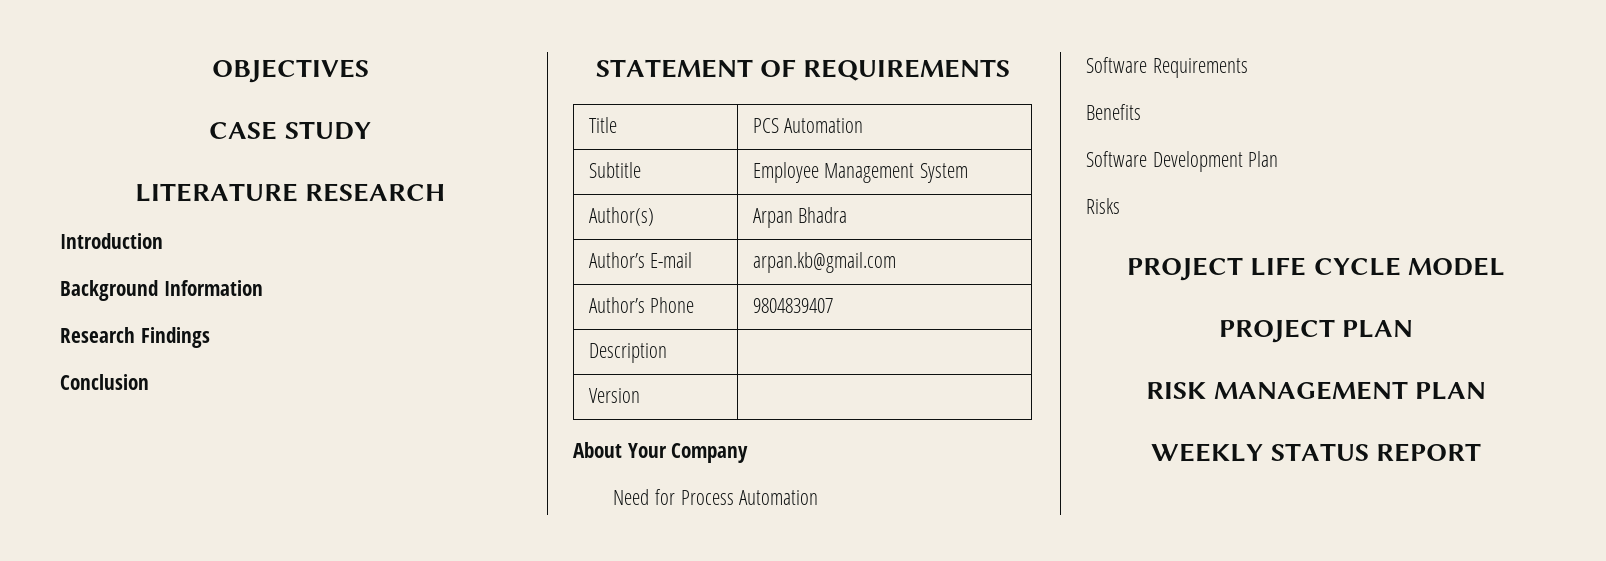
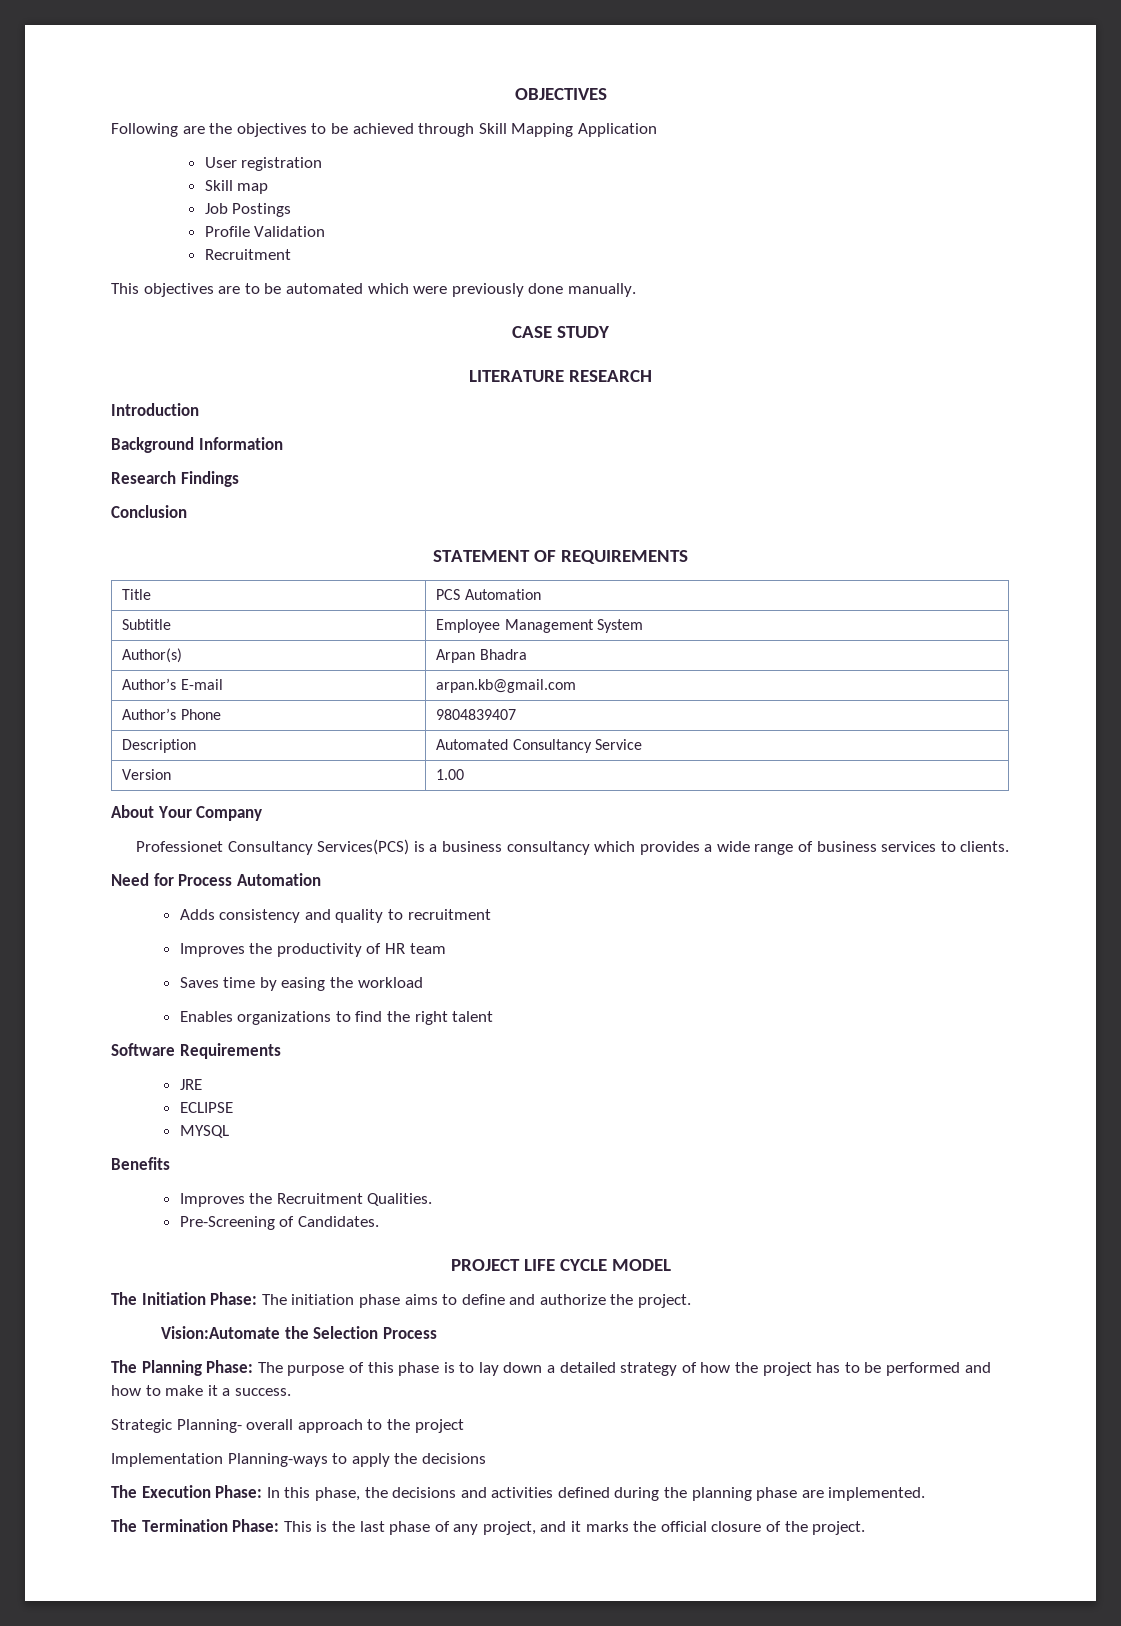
(369, 71) none -> [111,123,657,137] [204,157,323,171] [204,180,269,194] [204,203,292,217] [204,226,326,237] [204,249,291,260] [111,283,636,297] // Following are the objectives to be achieved through Skill Mapping Application // User registration // Skill map // Job Postings // Profile Validation // Recruitment // This objectives are to be automated which were previously done manually.
(667, 353) none -> [436,739,642,753] Automated Consultancy Service
(640, 395) none -> [436,769,465,780] 1.00
[613,489,819,505] [1086,57,1248,78] [1086,104,1141,120] [1086,151,1279,172] [1086,198,1120,214] [1127,257,1505,281] [1218,319,1414,343] [1146,381,1486,400] [1151,443,1481,462] Need for Process Automation // Software Requirements // Benefits // Software Development Plan // Risks // PROJECT LIFE CYCLE MODEL // PROJECT PLAN // RISK MANAGEMENT PLAN // WEEKLY STATUS REPORT -> [135,839,1010,855] [111,873,321,886] [179,909,491,923] [179,943,446,957] [179,977,423,991] [179,1011,494,1025] [111,1043,281,1059] [179,1079,202,1090] [179,1102,233,1113] [179,1125,229,1138] [111,1157,170,1170] [179,1193,433,1207] [179,1216,379,1230] [450,1259,671,1271] [111,1292,692,1308] [160,1326,437,1339] [111,1360,991,1376] [111,1385,291,1396] [111,1419,464,1433] [111,1453,486,1467] [111,1485,926,1501] [111,1519,866,1535] Professionet Consultancy Services(PCS) is a business consultancy which provides a wide range of business services to clients. // Need for Process Automation // Adds consistency and quality to recruitment // Improves the productivity of HR team // Saves time by easing the workload // Enables organizations to find the right talent // Software Requirements // JRE // ECLIPSE // MYSQL // Benefits // Improves the Recruitment Qualities. // Pre-Screening of Candidates. // PROJECT LIFE CYCLE MODEL // The Initiation Phase: The initiation phase aims to define and authorize the project. // Vision:Automate the Selection Process // The Planning Phase: The purpose of this phase is to lay down a detailed strategy of how the project has to be performed and how to make it a success. // Strategic Planning- overall approach to the project // Implementation Planning-ways to apply the decisions // The Execution Phase: In this phase, the decisions and activities defined during the planning phase are implemented. // The Termination Phase: This is the last phase of any project, and it marks the official closure of the project.

